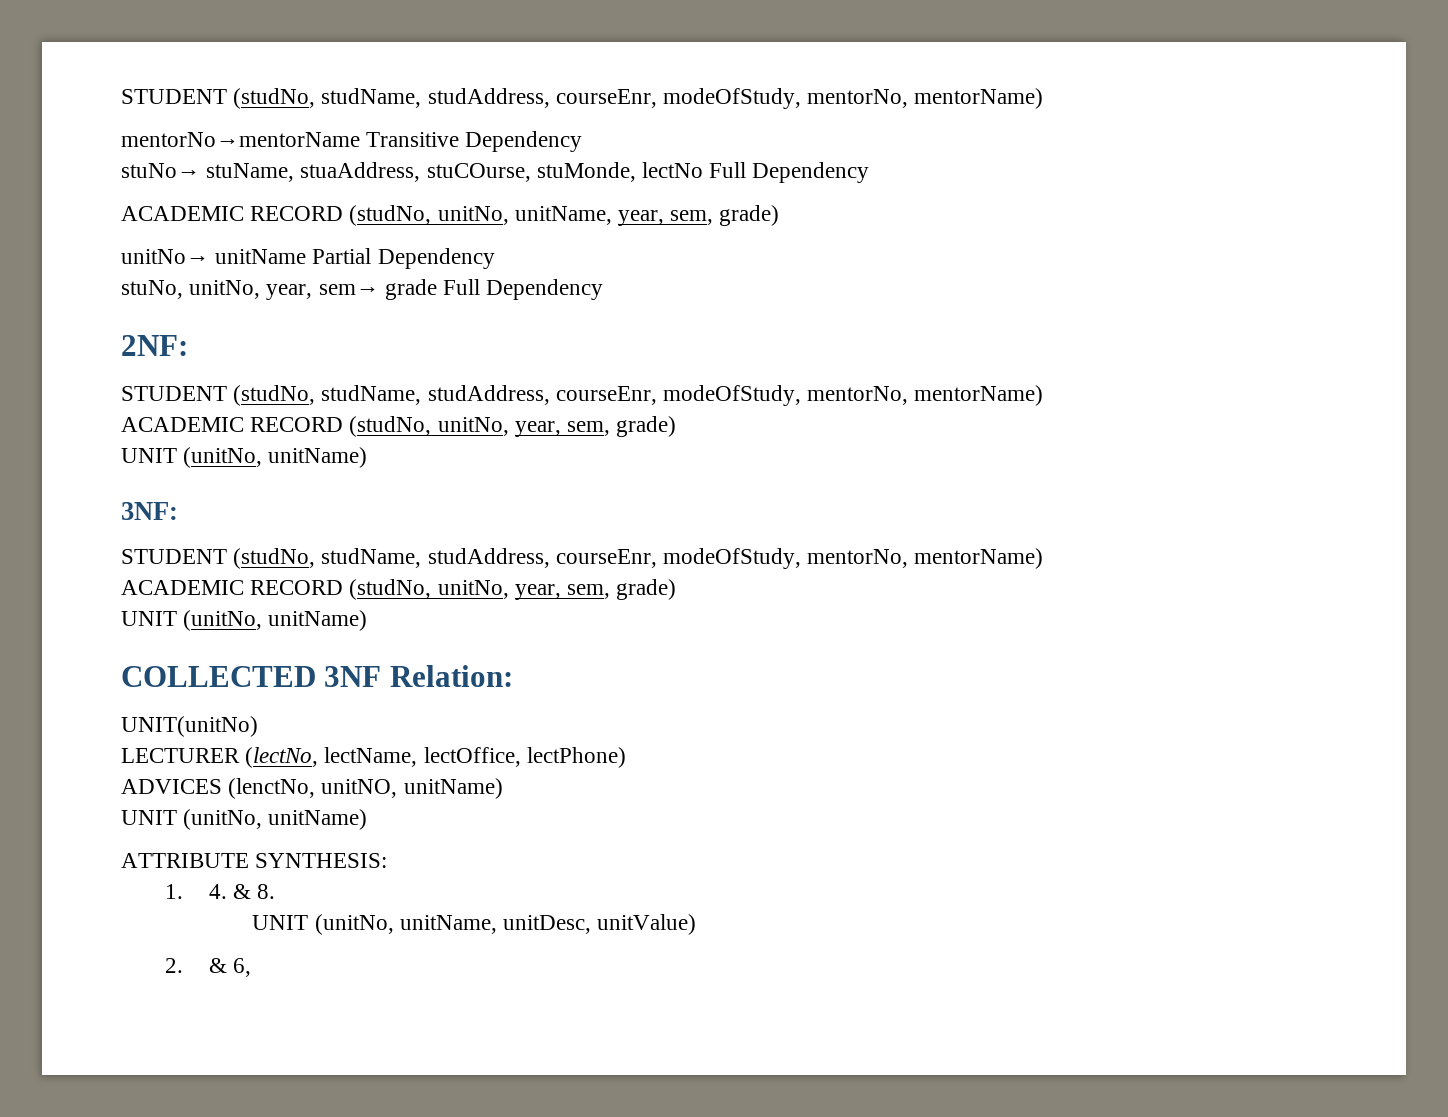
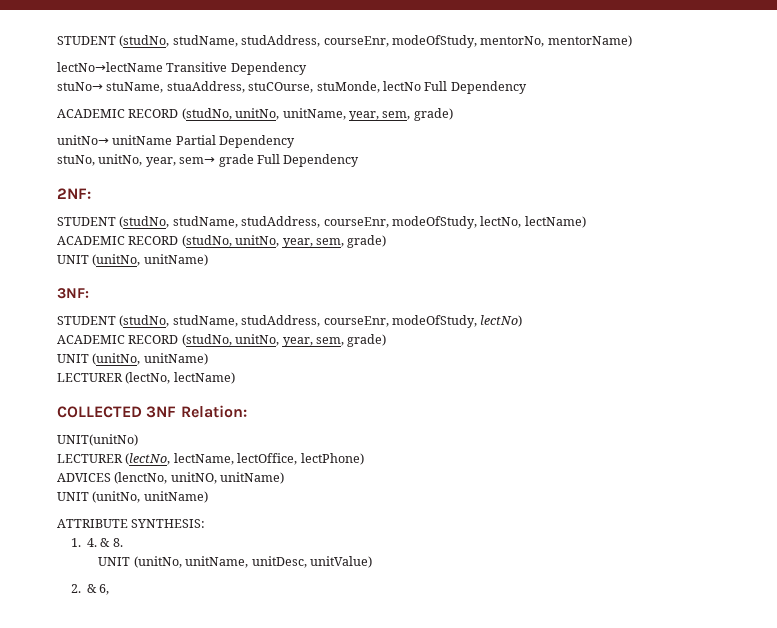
[121,88,1044,109] [121,132,360,147] STUDENT (studNo, studName, studAddress, courseEnr, modeOfStudy, mentorNo, mentorName) // mentorNo→mentorName -> [57,35,632,48] [57,62,163,72] STUDENT (studNo, studName, studAddress, courseEnr, modeOfStudy, mentorNo, mentorName) // lectNo→lectName
[807,385,1044,406] mentorNo, mentorName) -> [480,216,586,228] lectNo, lectName)
[807,548,1044,569] mentorNo, mentorName) -> [480,315,523,327] lectNo)
(368, 620) none -> [57,372,235,384] // LECTURER (lectNo, lectName)

